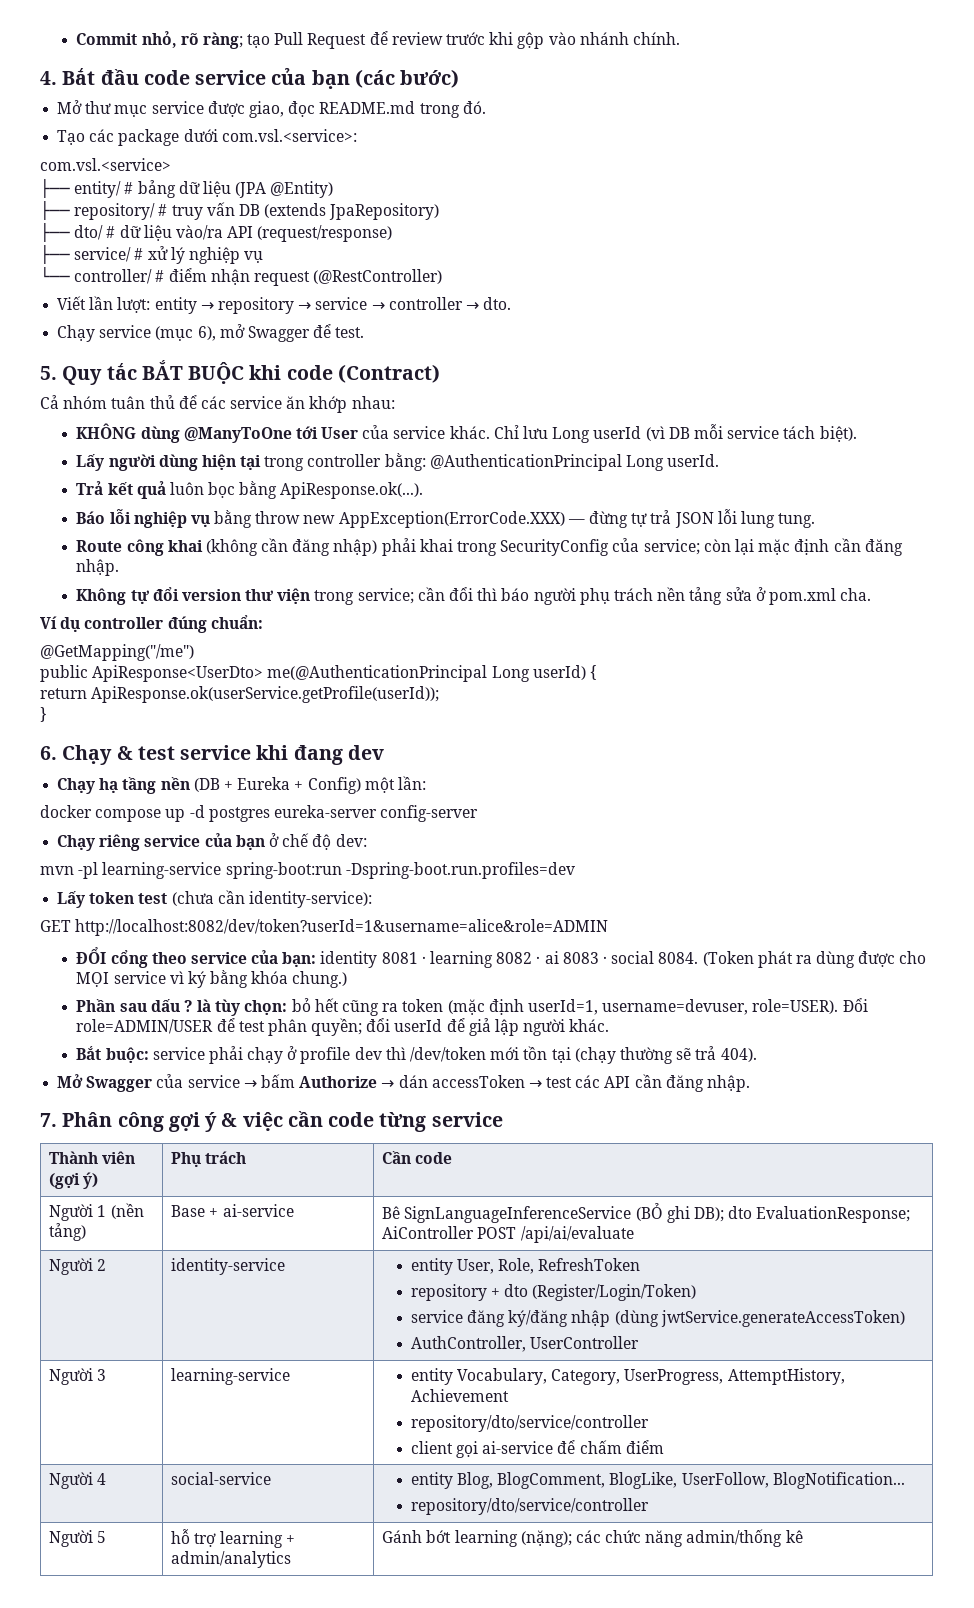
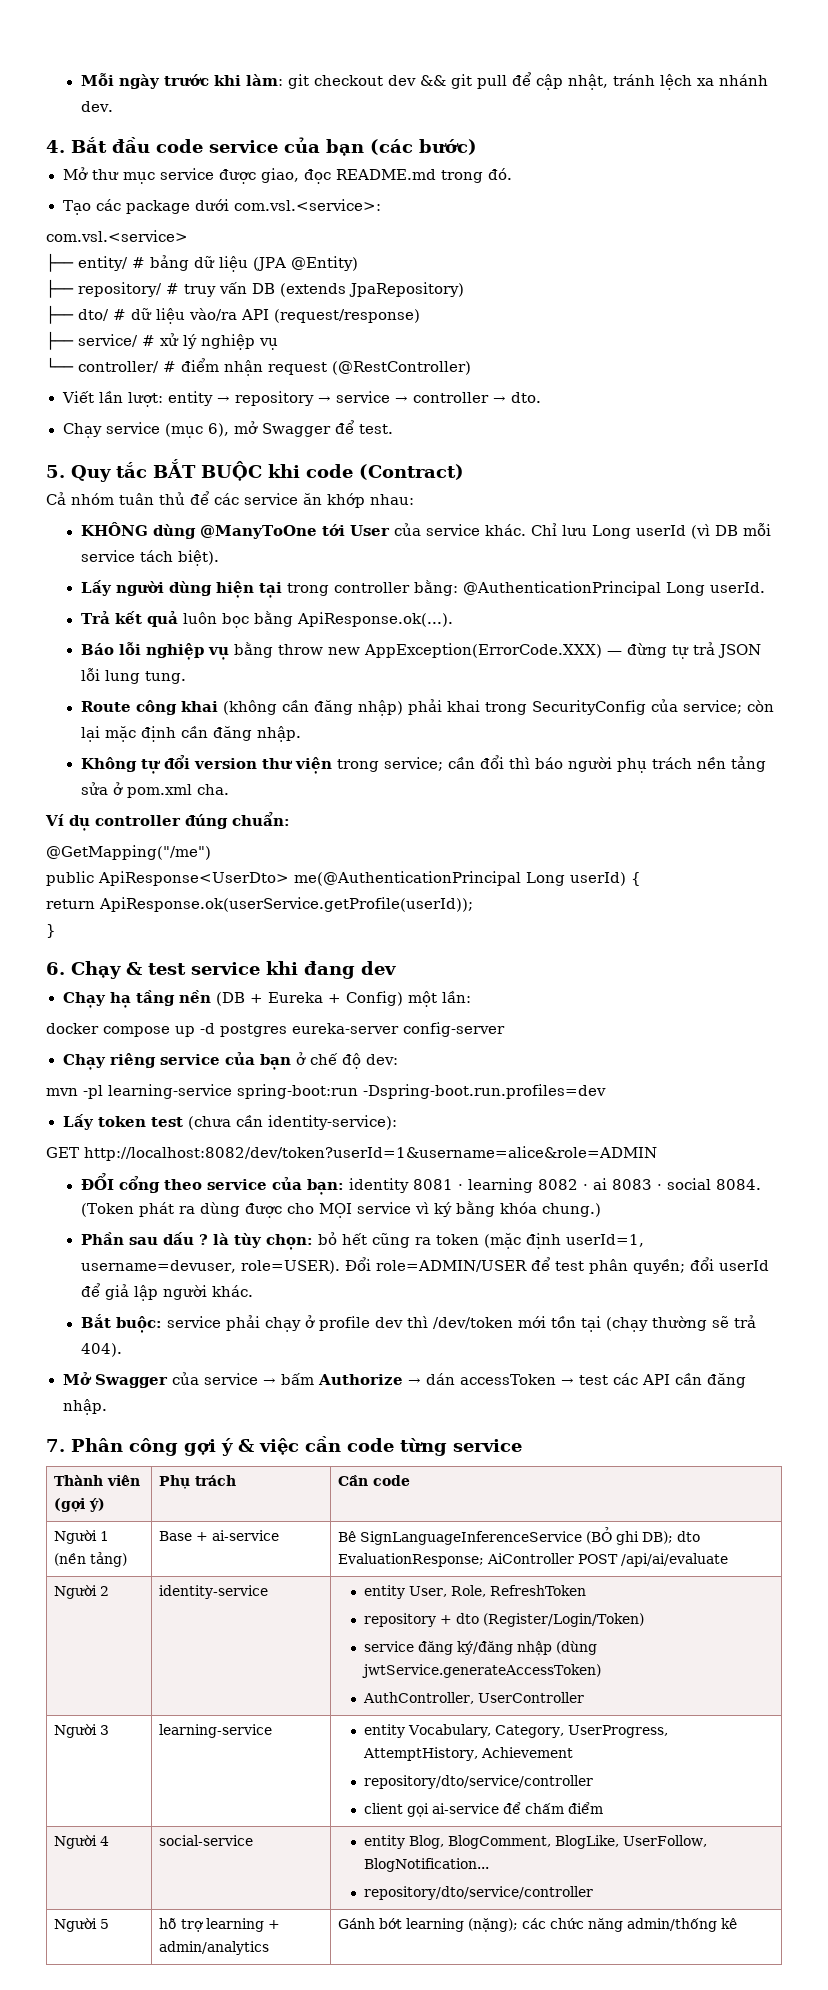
[76,31,680,49] Commit nhỏ, rõ ràng; tạo Pull Request để review trước khi gộp vào nhánh chính. -> [80,72,768,90] [80,101,113,112] Mỗi ngày trước khi làm: git checkout dev && git pull để cập nhật, tránh lệch xa nhánh dev.

